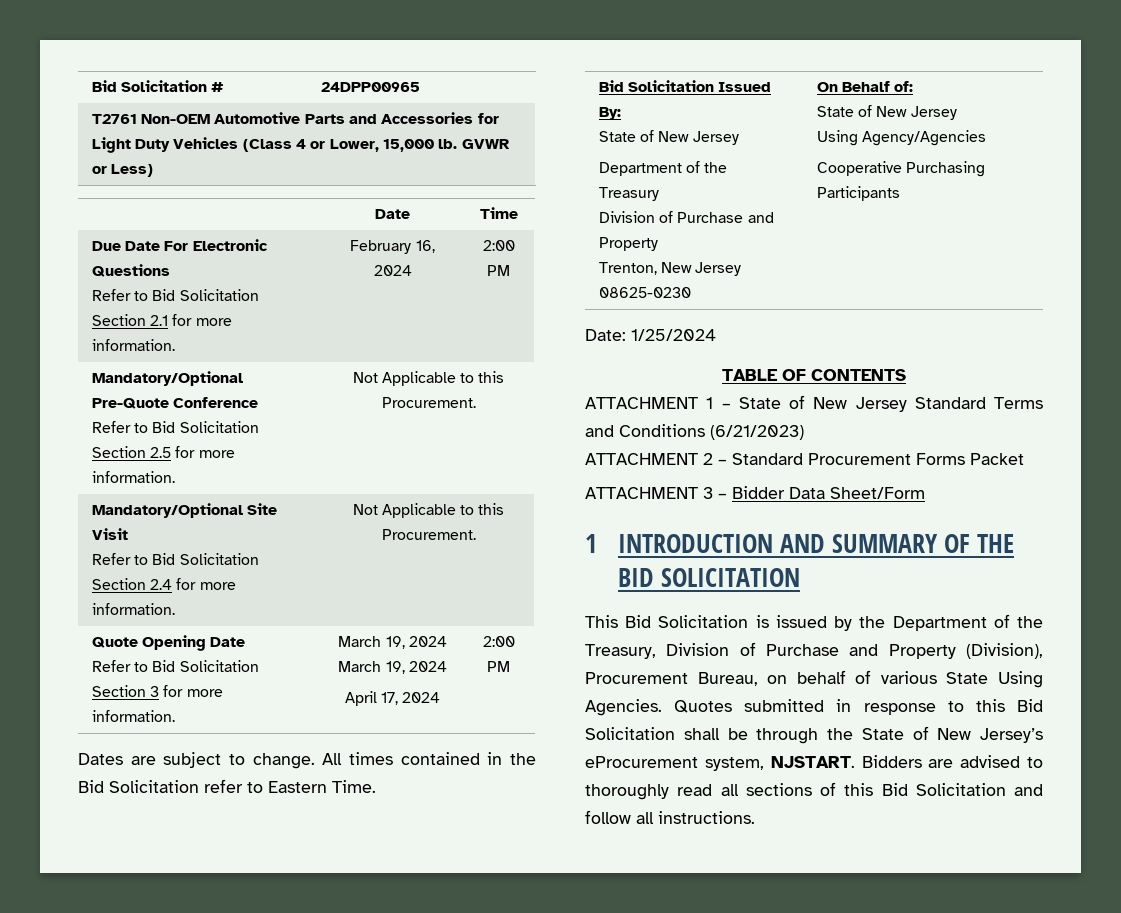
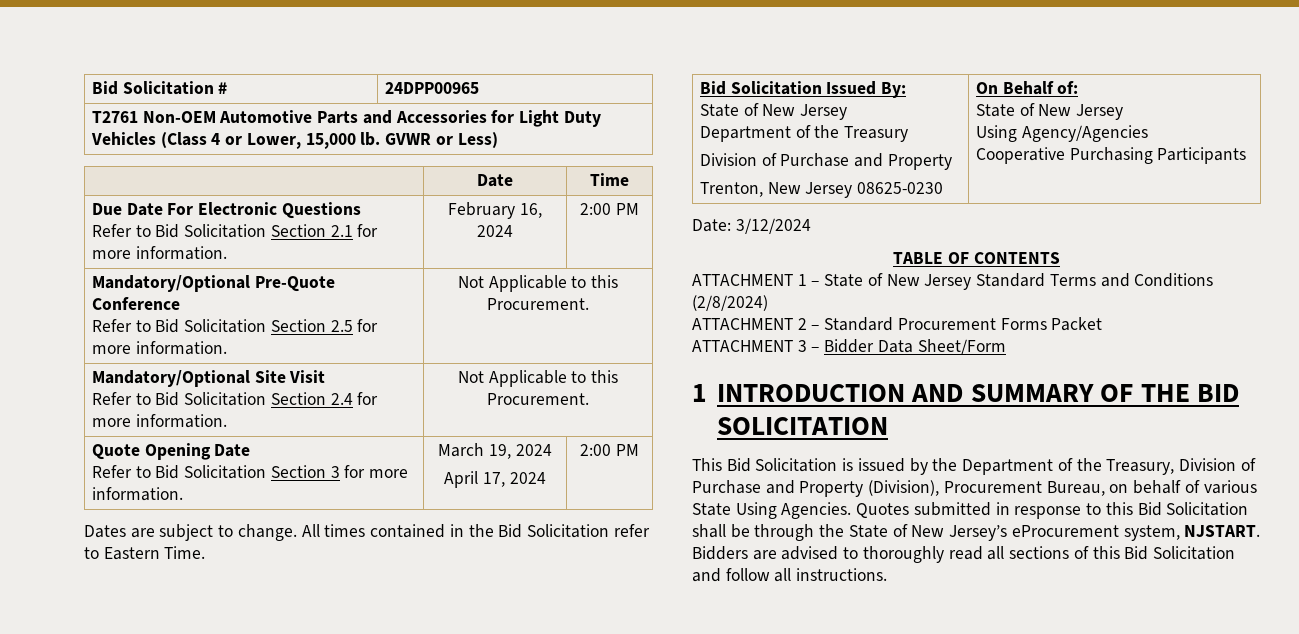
[338,661,447,674] March 19, 2024 -> (552, 450) none
[631,329,716,341] 1/25/2024 -> [735,218,811,234] 3/12/2024
[710,425,804,440] (6/21/2023) -> [692,295,768,311] (2/8/2024)

